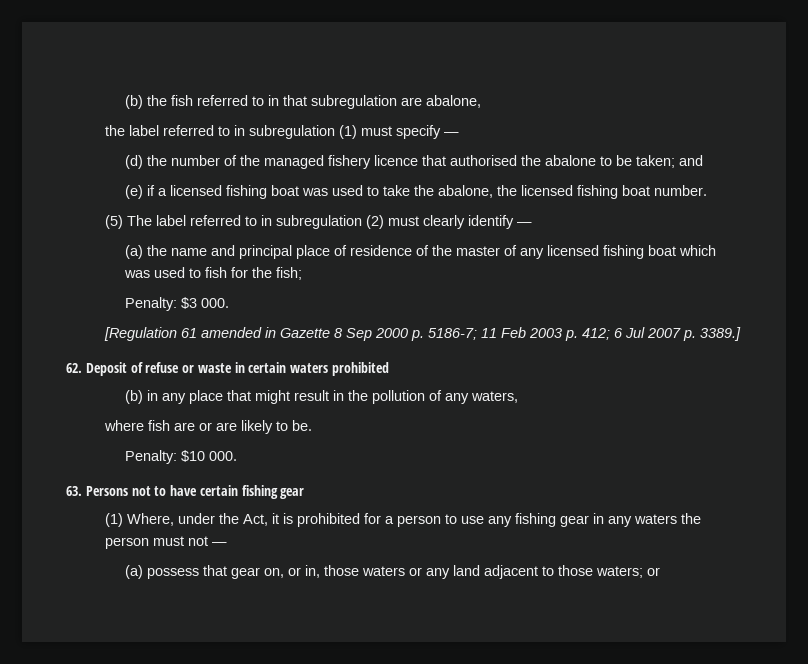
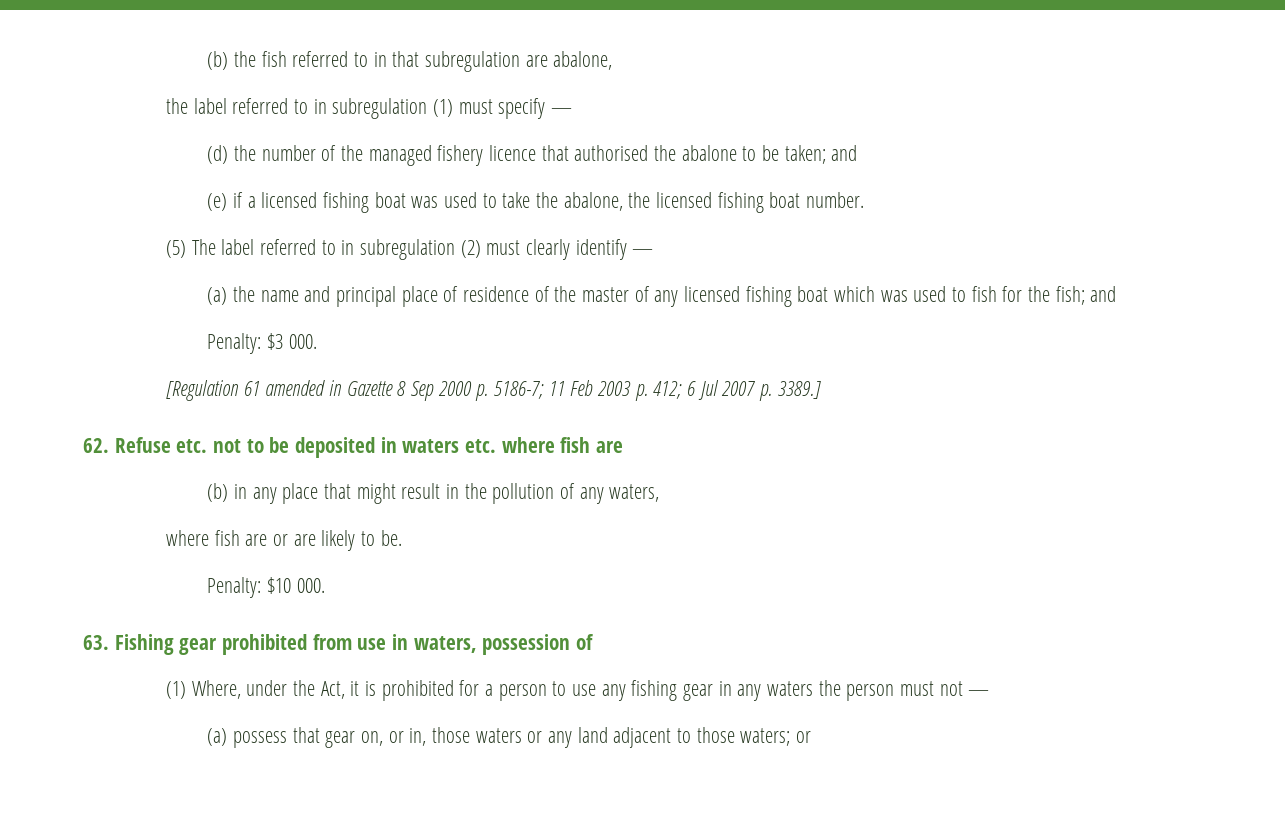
(302, 273) none -> [1090,286,1117,302] and
[85,362,390,376] Deposit of refuse or waste in certain waters prohibited -> [114,437,624,458] Refuse etc. not to be deposited in waters etc. where fish are
[85,485,305,499] Persons not to have certain fishing gear -> [114,634,595,655] Fishing gear prohibited from use in waters, possession of

